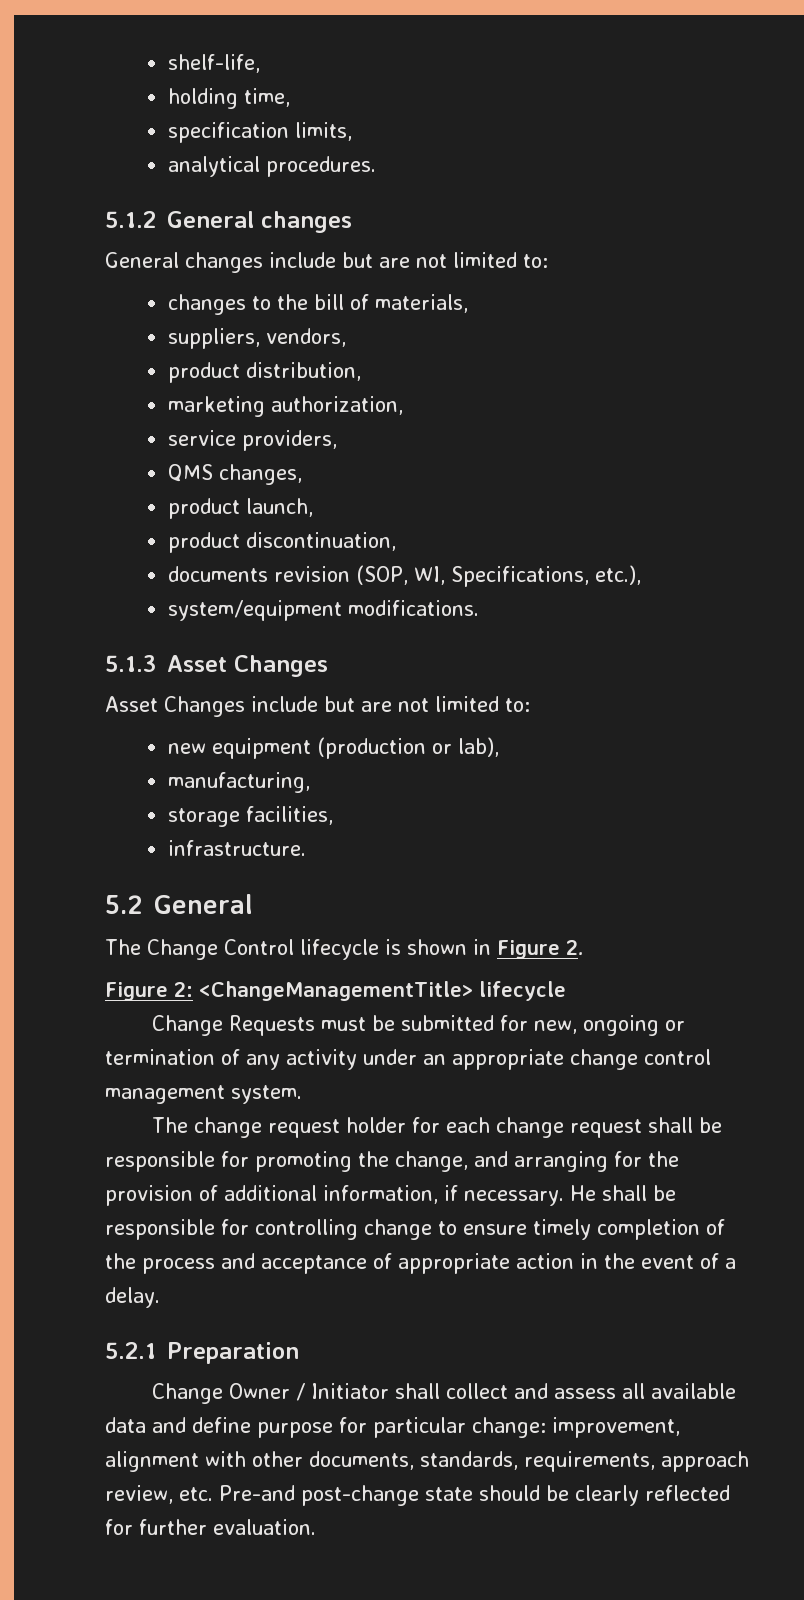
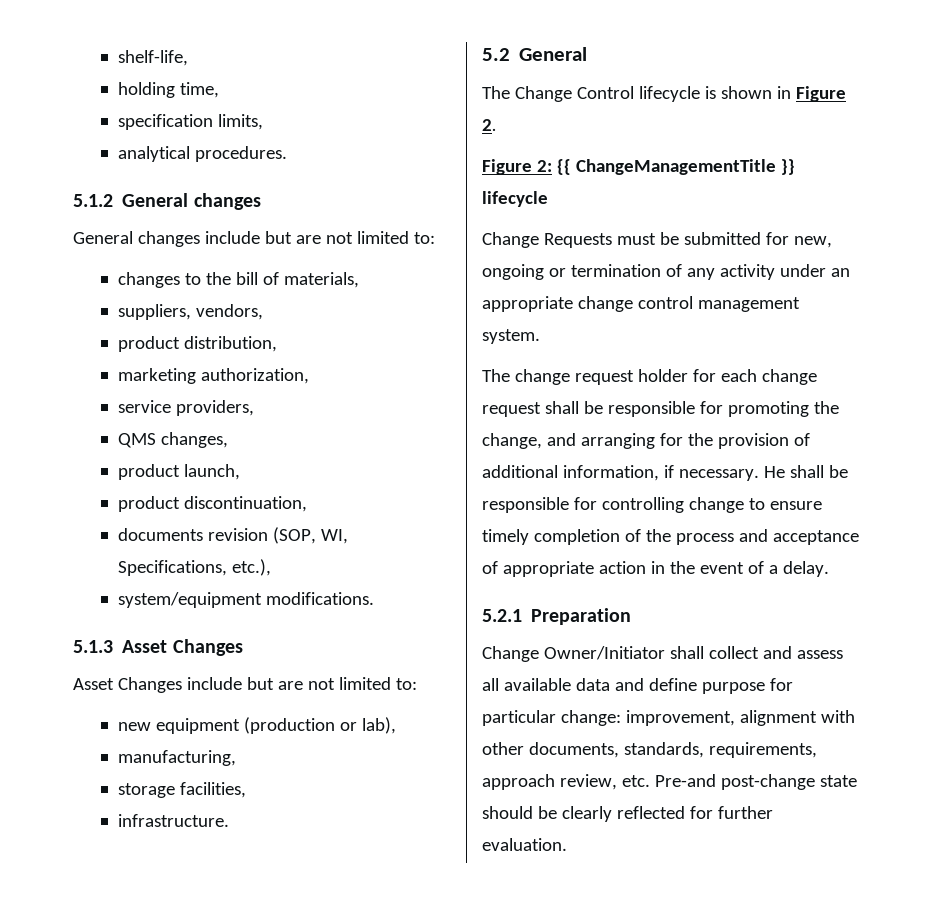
[199,981,473,1001] <ChangeManagementTitle> -> [556,159,795,175] {{ ChangeManagementTitle }}
[229,1383,390,1401] Owner / Initiator -> [543,646,665,660] Owner/Initiator

